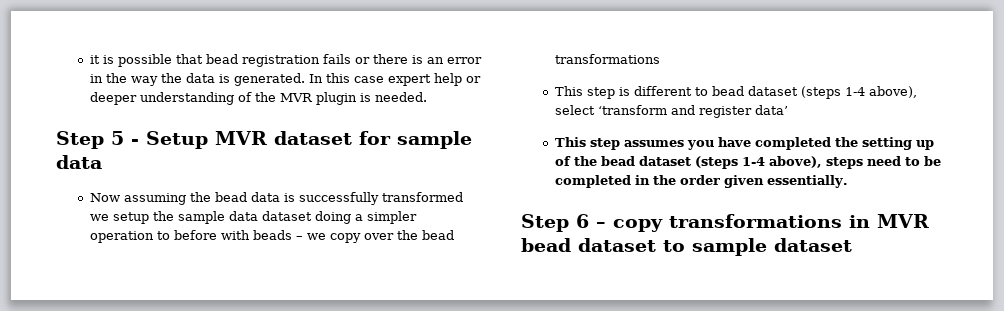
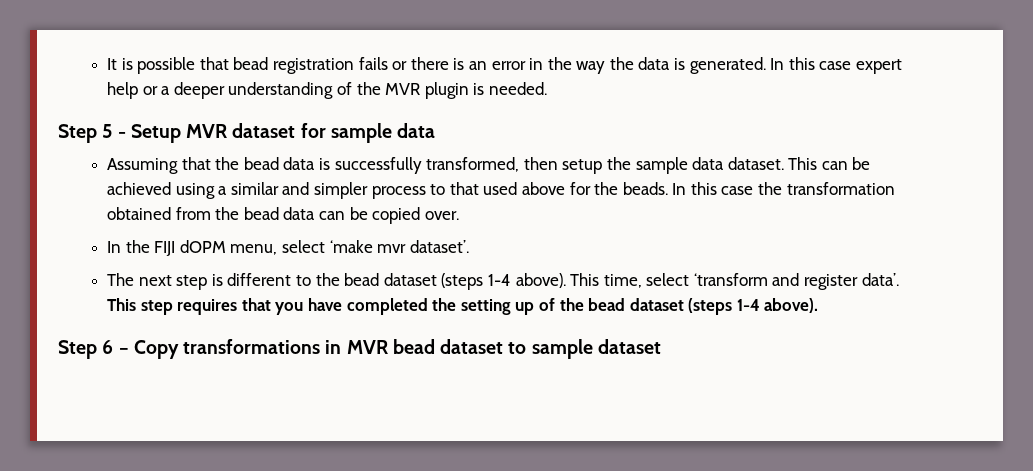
[90,55,101,64] it -> [107,58,118,70] It
(482, 79) none -> [161,86,171,95] a
[90,193,187,205] Now assuming -> [107,157,211,174] Assuming that
[382,192,464,202] [90,214,110,221] transformed we -> [426,157,558,172] transformed, then
[262,211,418,224] [90,230,455,243] [555,54,661,64] [555,86,584,96] dataset doing a simpler operation to before with beads – we copy over the bead transformations // This -> [727,157,871,170] [107,182,895,199] [107,207,459,224] [107,240,469,256] [107,273,172,286] dataset. This can be achieved using a similar and simpler process to that used above for the beads. In this case the transformation obtained from the bead data can be copied over. // In the FIJI dOPM menu, select ‘make mvr dataset’. // The next
[712,86,918,99] bead dataset (steps 1-4 above), -> [315,273,642,290] the bead dataset (steps 1-4 above). This time,
[755,105,789,115] [555,137,685,150] data’ // This step assumes -> [861,273,899,286] [107,298,271,315] data’. This step requires that
[769,156,942,169] [555,175,849,188] above), steps need to be completed in the order given essentially. -> [764,298,819,313] above).
[613,219,663,232] copy -> [133,340,179,359] Copy

